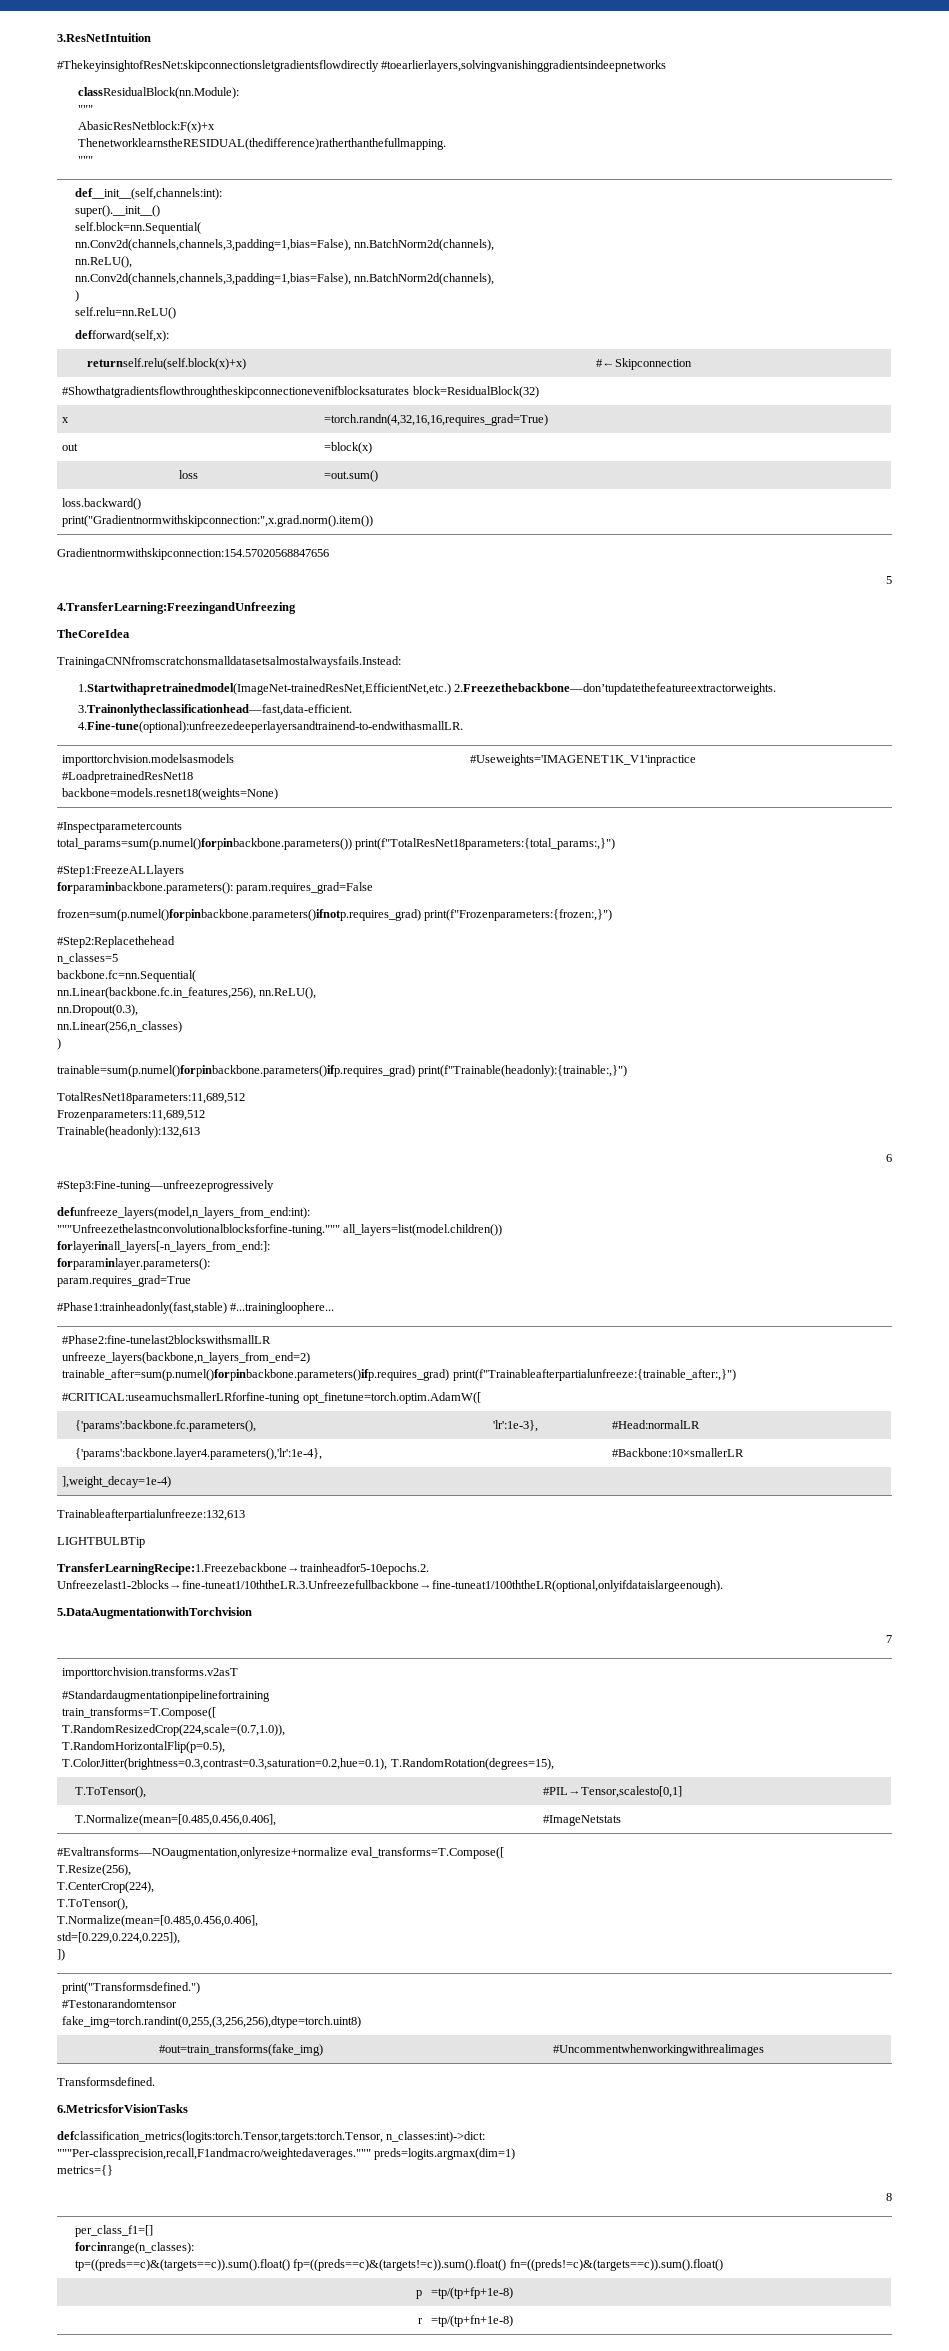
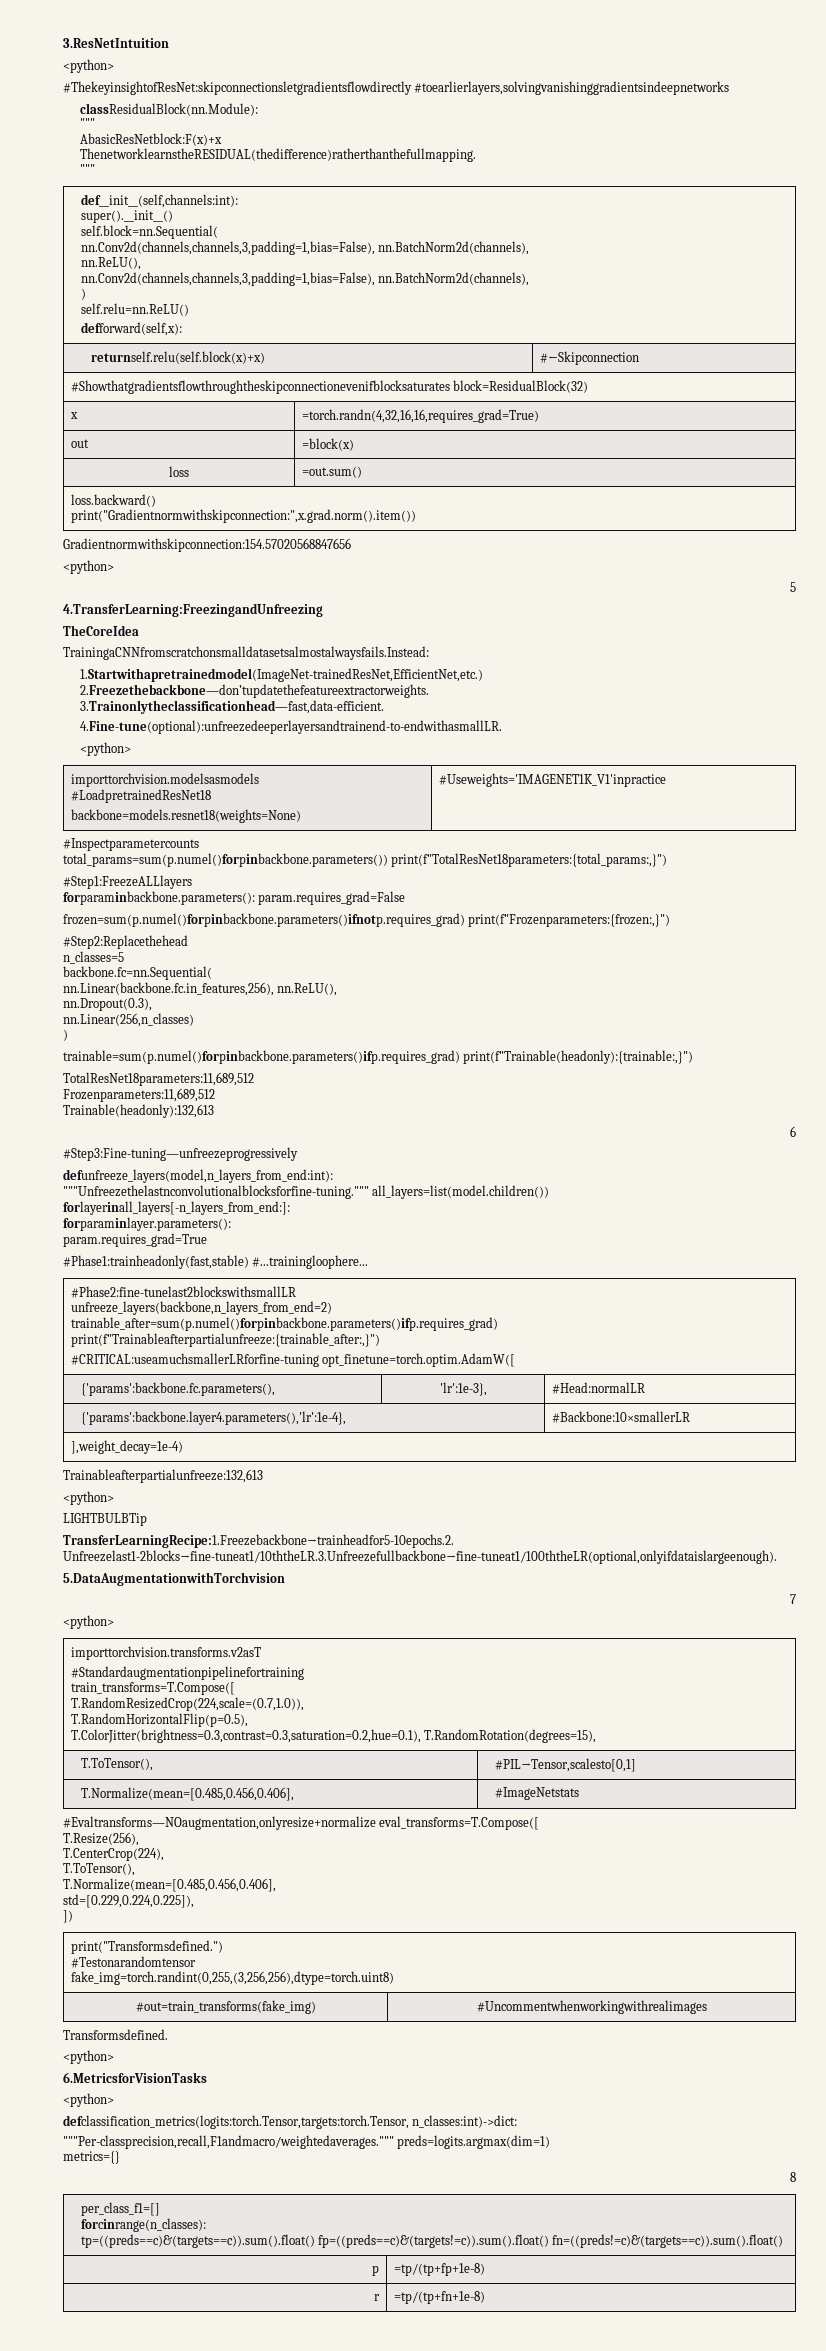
(151, 37) none -> [63,59,114,73] // <python>
(329, 554) none -> [63,560,114,574] // <python>
(463, 727) none -> [79,742,131,756] // <python>
(245, 1515) none -> [63,1491,114,1505] // <python>
(892, 1639) none -> [63,1615,114,1629] // <python>
(155, 2081) none -> [63,2050,114,2064] // <python>
(188, 2108) none -> [63,2093,114,2107] // <python>

